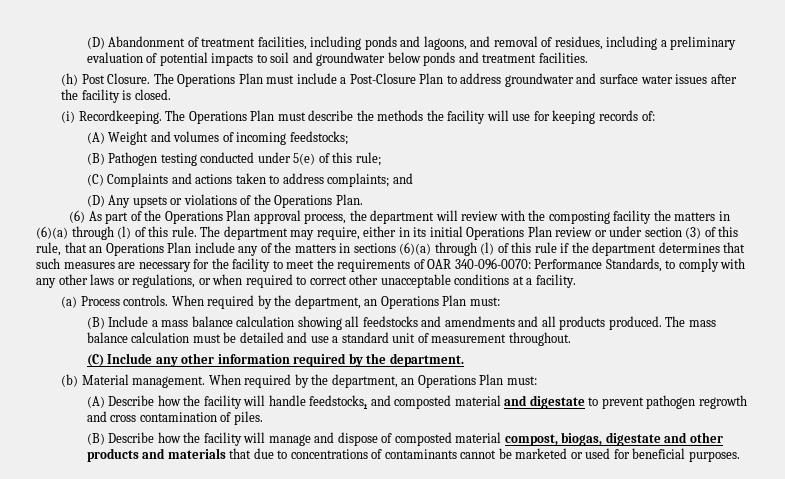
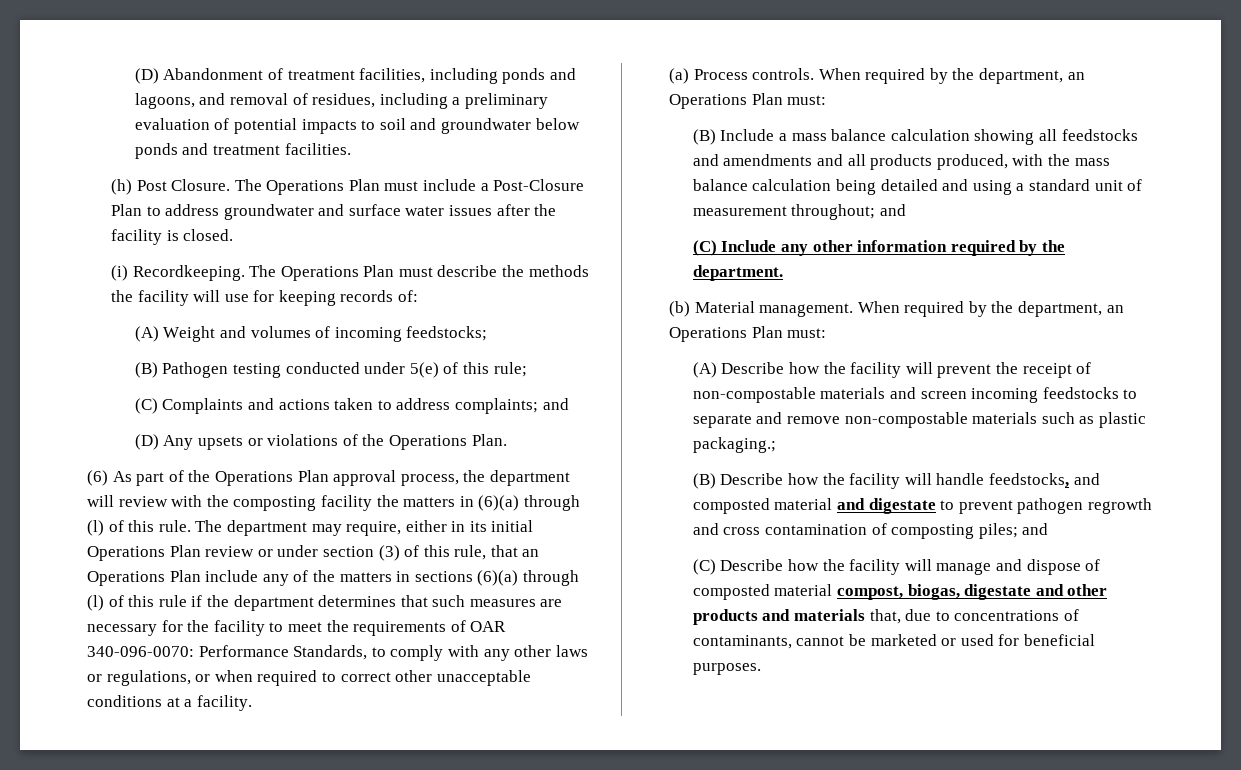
[608,316,716,330] [86,332,237,343] produced. The mass balance calculation must be -> [936,154,1110,170] [692,179,876,195] produced, with the mass balance calculation being
[310,336,329,343] use -> [972,180,1012,195] using
[508,332,571,346] throughout. -> [791,204,906,220] throughout; and
(266, 400) none -> [937,362,1092,378] [692,387,1138,403] [692,412,1146,428] [692,437,776,453] [692,473,932,489] prevent the receipt of non-compostable materials and screen incoming feedstocks to separate and remove non-compostable materials such as plastic packaging.; // (B) Describe how the facility will
[233,411,263,425] [86,433,105,445] piles. // (B) -> [891,523,1049,539] [692,559,716,575] composting piles; and // (C)
[229,448,252,459] that -> [869,609,901,624] that,
[384,449,457,459] contaminants -> [692,635,792,649] contaminants,

